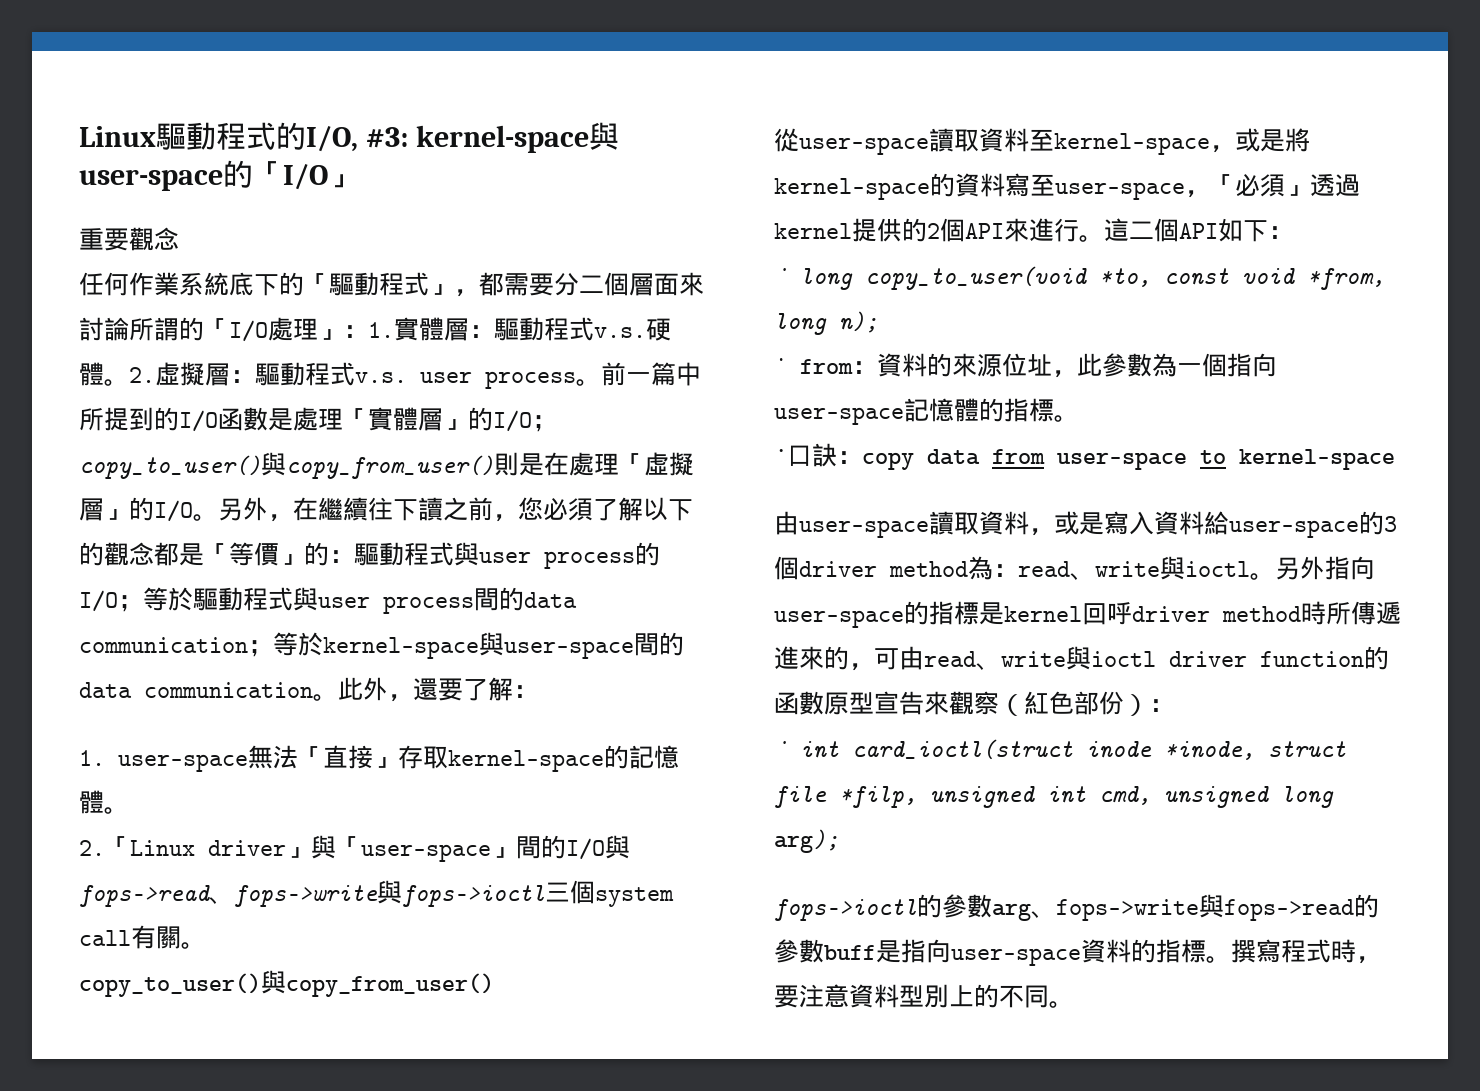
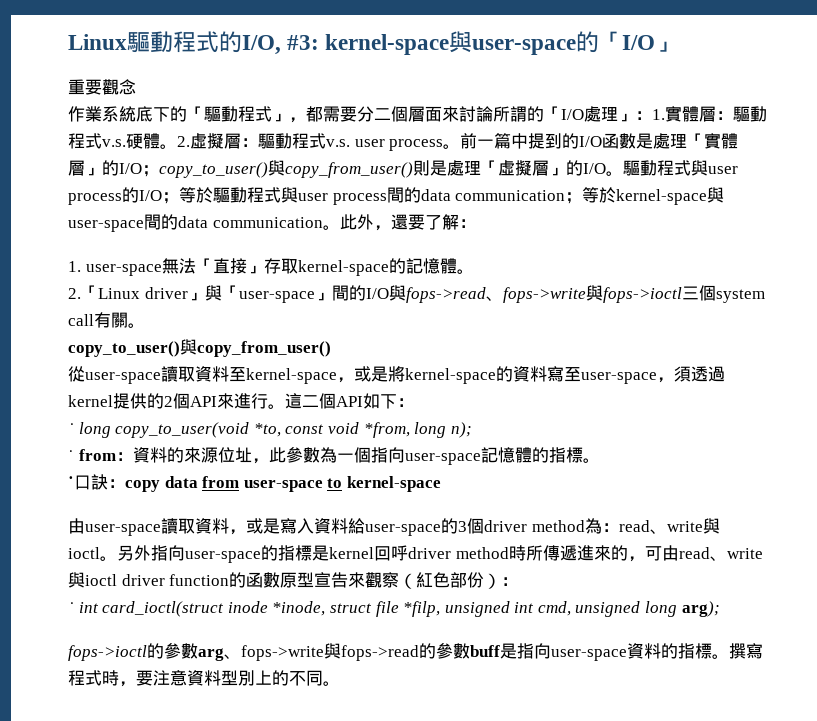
[79,272,129,296] 任何 -> (136, 87) none
[79,408,104,431] 所 -> (529, 141) none
[544,452,569,476] 在 -> (447, 168) none
[218,497,693,522] [79,542,354,566] 另外，在繼續往下讀之前，您必須了解以下的觀念都是「等價」的： -> (623, 173) none
[1210,174,1310,197] 「必須」 -> [674,366,691,382] 須

